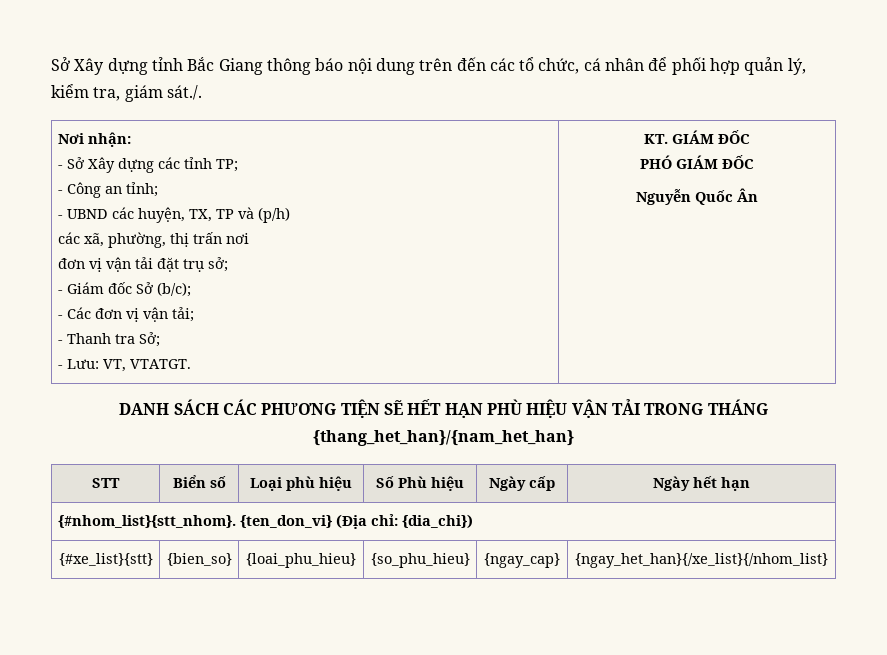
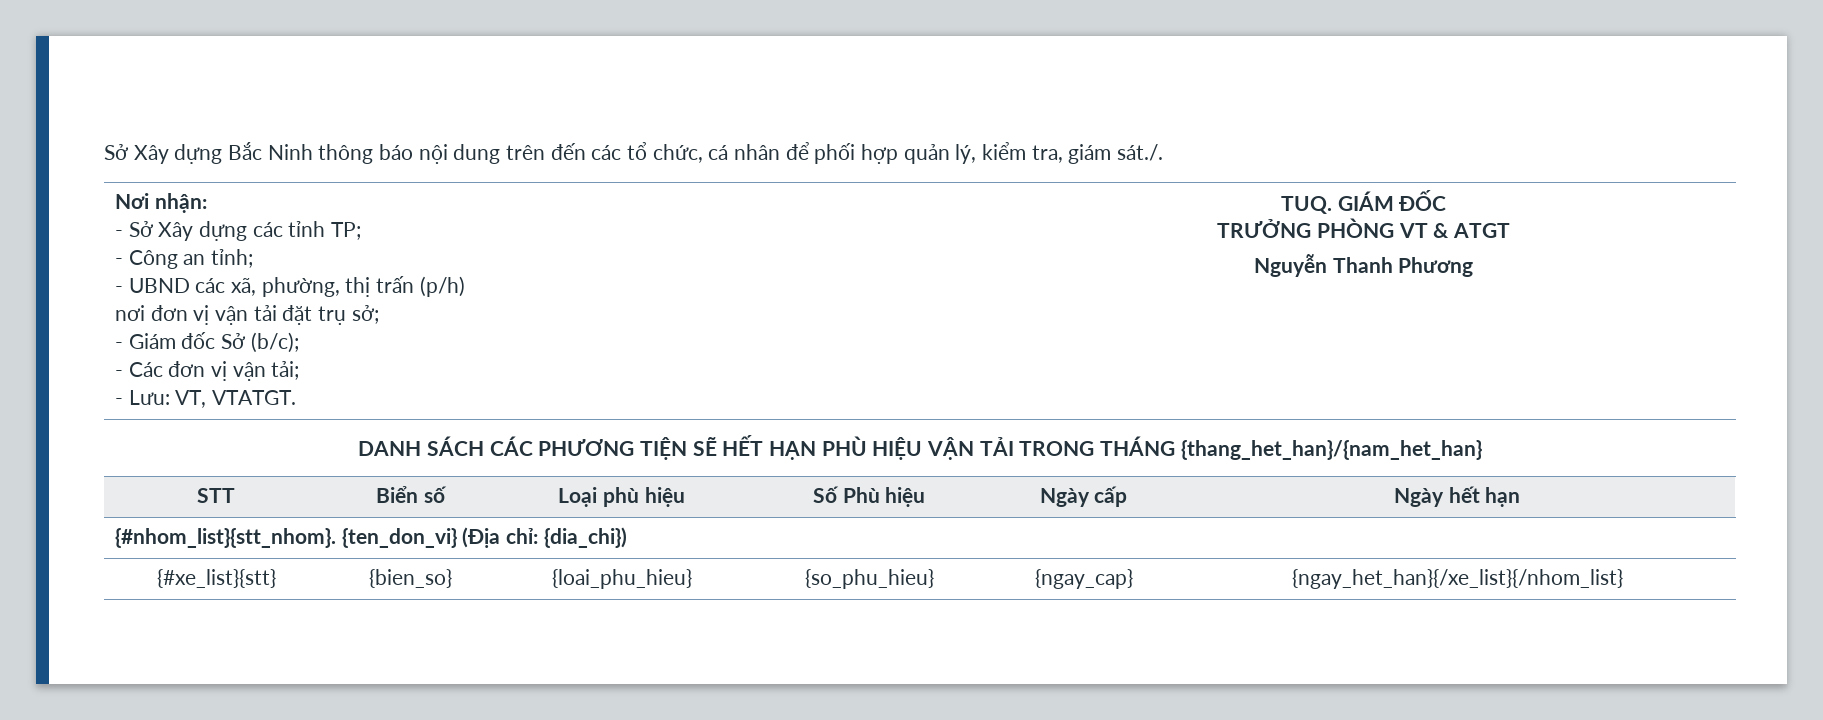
[51,57,263,75] Sở Xây dựng tỉnh Bắc Giang -> [104,142,313,164] Sở Xây dựng Bắc Ninh
[137,207,290,223] [57,232,80,244] huyện, TX, TP và (p/h) // các -> (226, 285) none
(222, 238) none -> [419,276,465,297] (p/h) //
(249, 238) // -> (145, 313) none
[57,332,160,347] // - Thanh tra Sở; -> (300, 370) none
[644,130,750,144] [640,155,754,169] KT. GIÁM ĐỐC // PHÓ GIÁM ĐỐC -> [1280,190,1447,214] [1217,218,1510,238] TUQ. GIÁM ĐỐC // TRƯỞNG PHÒNG VT & ATGT
[695,188,758,205] Quốc Ân -> [1332,257,1474,277] Thanh Phương

